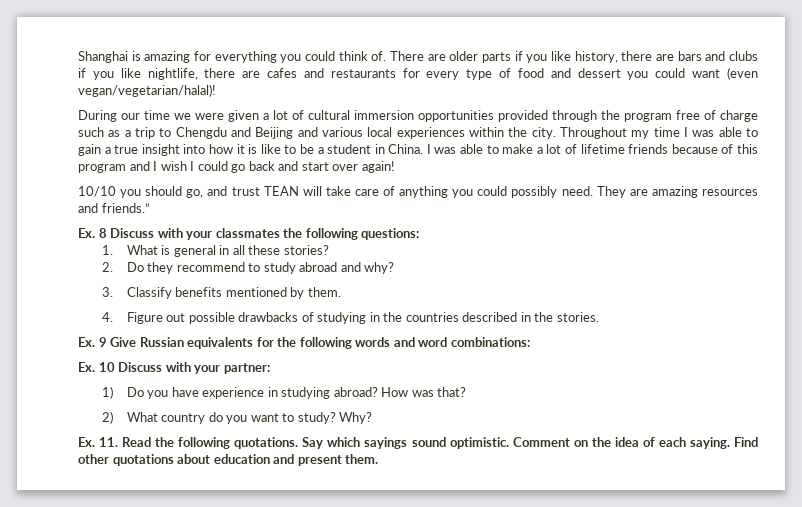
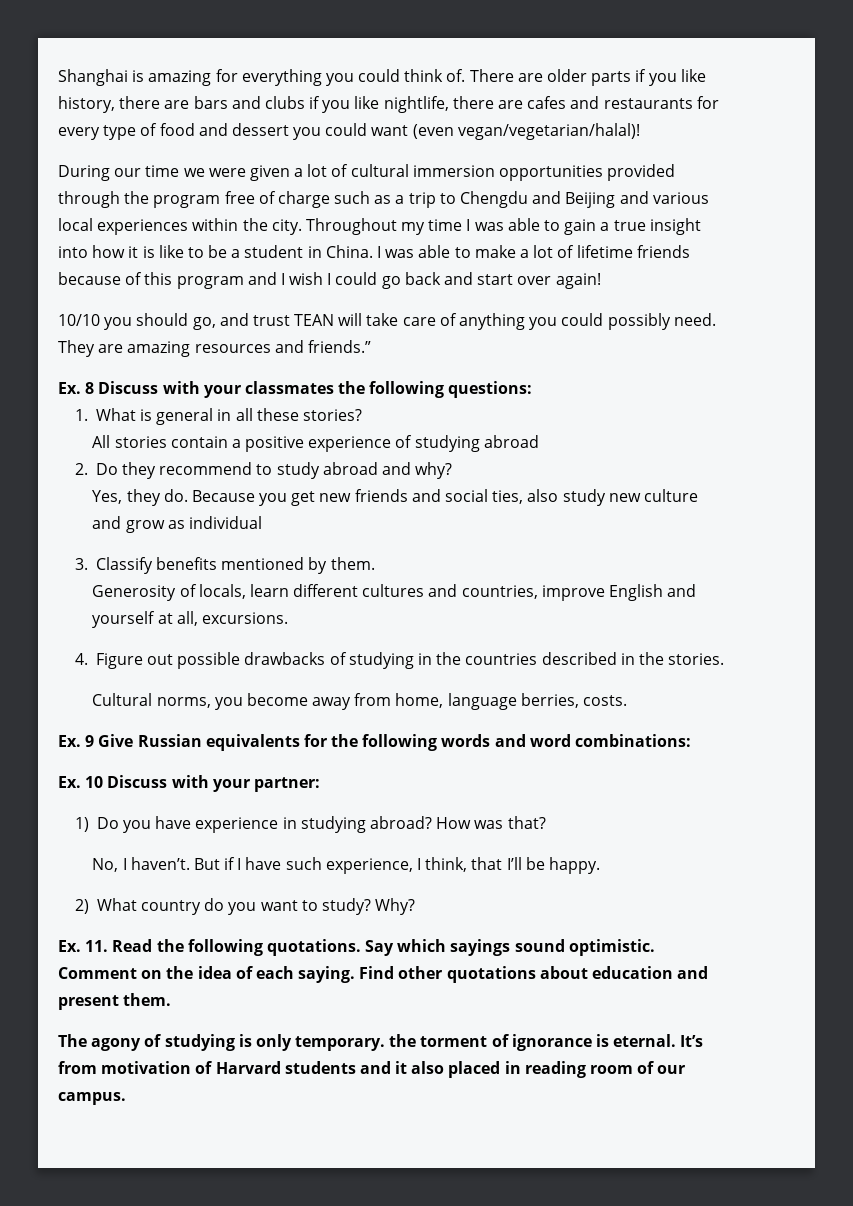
(329, 250) none -> [92,435,539,452] // All stories contain a positive experience of studying abroad
(395, 268) none -> [92,489,698,506] [92,516,262,533] // Yes, they do. Because you get new friends and social ties, also study new culture and grow as individual
(341, 292) none -> [92,584,697,601] [92,611,288,628] // Generosity of locals, learn different cultures and countries, improve English and yourself at all, excursions.
(599, 317) none -> [92,693,628,710] // Cultural norms, you become away from home, language berries, costs.
(467, 392) none -> [92,857,600,874] // No, I haven’t. But if I have such experience, I think, that I’ll be happy.
(379, 459) none -> [58,1034,704,1051] [58,1061,686,1078] [58,1092,126,1105] // The agony of studying is only temporary. the torment of ignorance is eternal. It’s from motivation of Harvard students and it also placed in reading room of our campus.

